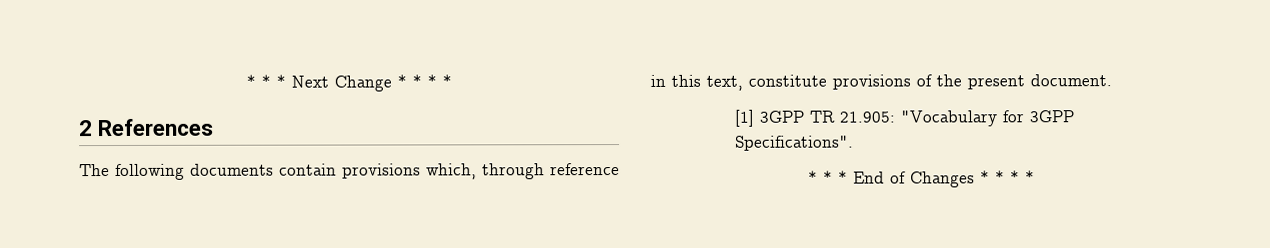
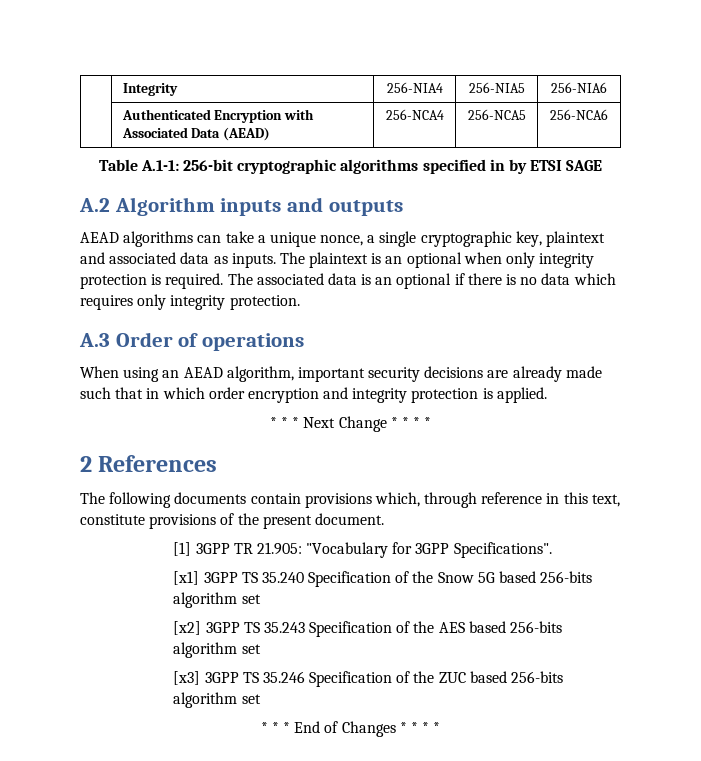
(245, 81) none -> [122,83,178,96] [386,82,443,93] [468,82,525,93] [551,82,607,93] [121,109,315,123] [121,127,271,141] [385,109,444,120] [467,109,526,120] [550,109,608,120] [98,159,603,174] [79,197,403,216] [80,231,606,247] [80,252,595,268] [80,273,616,289] [80,294,300,310] [79,332,305,351] [80,366,602,382] [80,387,547,403] | Integrity | 256-NIA4 | 256-NIA5 | 256-NIA6 // | Authenticated Encryption with Associated Data (AEAD) | 256-NCA4 | 256-NCA5 | 256-NCA6 // Table A.1-1: 256-bit cryptographic algorithms specified in by ETSI SAGE // A.2 Algorithm inputs and outputs // AEAD algorithms can take a unique nonce, a single cryptographic key, plaintext and associated data as inputs. The plaintext is an optional when only integrity protection is required. The associated data is an optional if there is no data which requires only integrity protection. // A.3 Order of operations // When using an AEAD algorithm, important security decisions are already made such that in which order encryption and integrity protection is applied. //
(854, 143) none -> [173,571,593,587] [173,592,261,608] [173,621,562,637] [173,642,261,658] [173,671,563,687] [173,692,261,708] // [x1] 3GPP TS 35.240 Specification of the Snow 5G based 256-bits algorithm set // [x2] 3GPP TS 35.243 Specification of the AES based 256-bits algorithm set // [x3] 3GPP TS 35.246 Specification of the ZUC based 256-bits algorithm set

